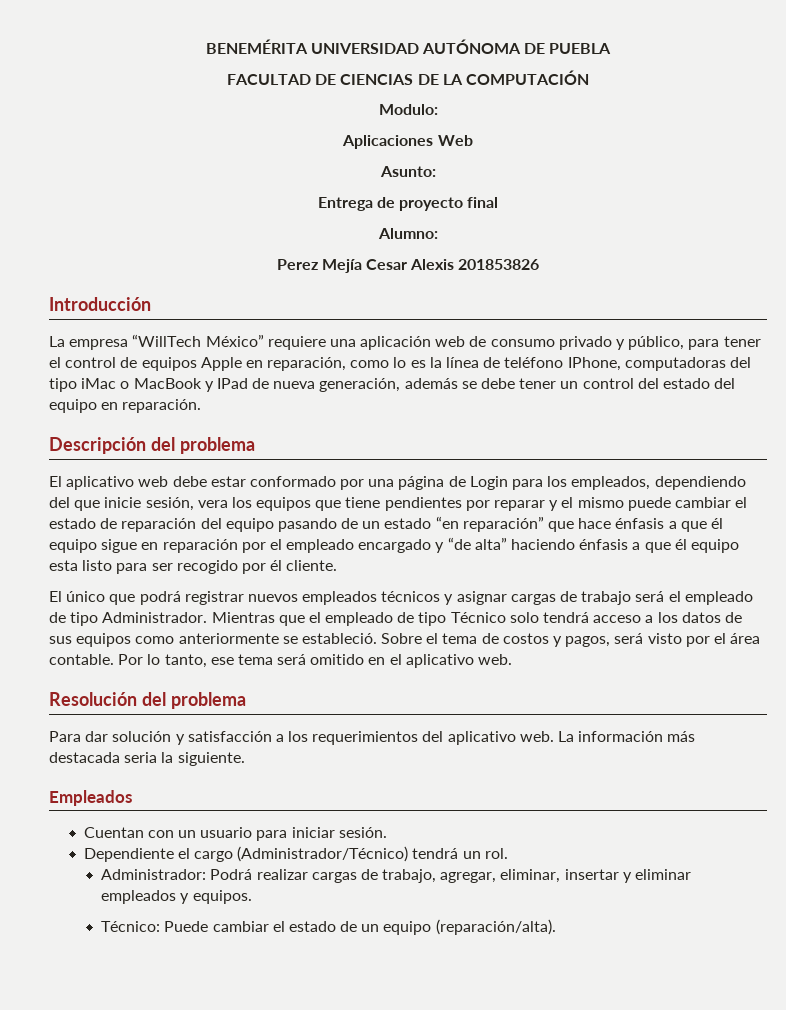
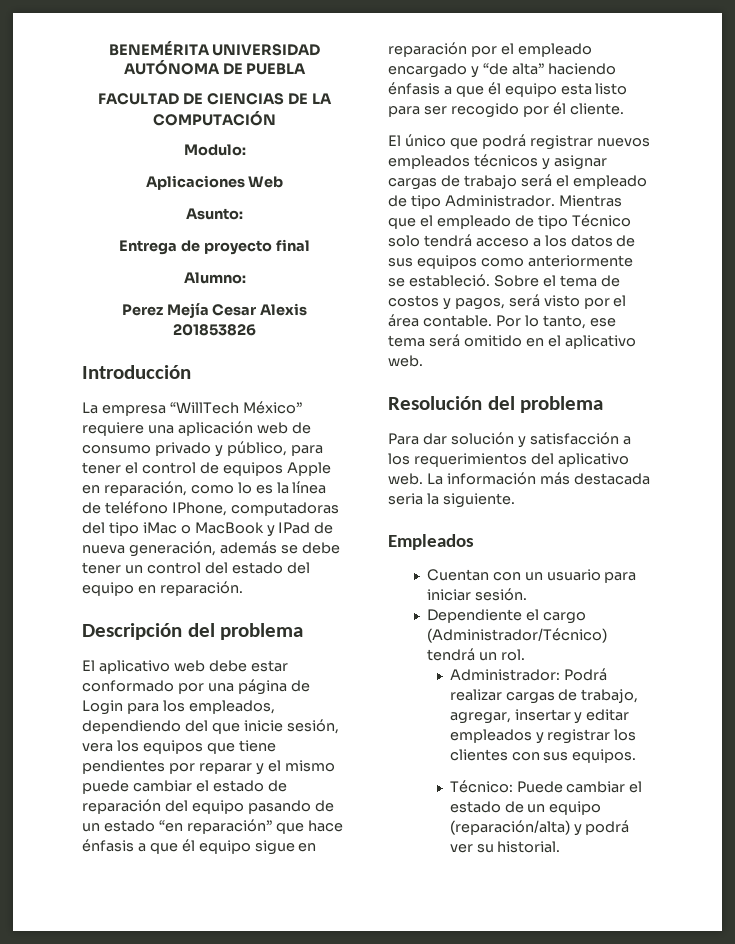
[500,869,561,883] eliminar, -> (511, 718) none
[635,869,692,880] eliminar -> [586,709,630,721] editar
(190, 898) none -> [547,729,637,744] [449,749,569,761] registrar los clientes con sus
[435,919,556,935] (reparación/alta). -> [449,820,630,836] [449,841,561,853] (reparación/alta) y podrá ver su historial.

